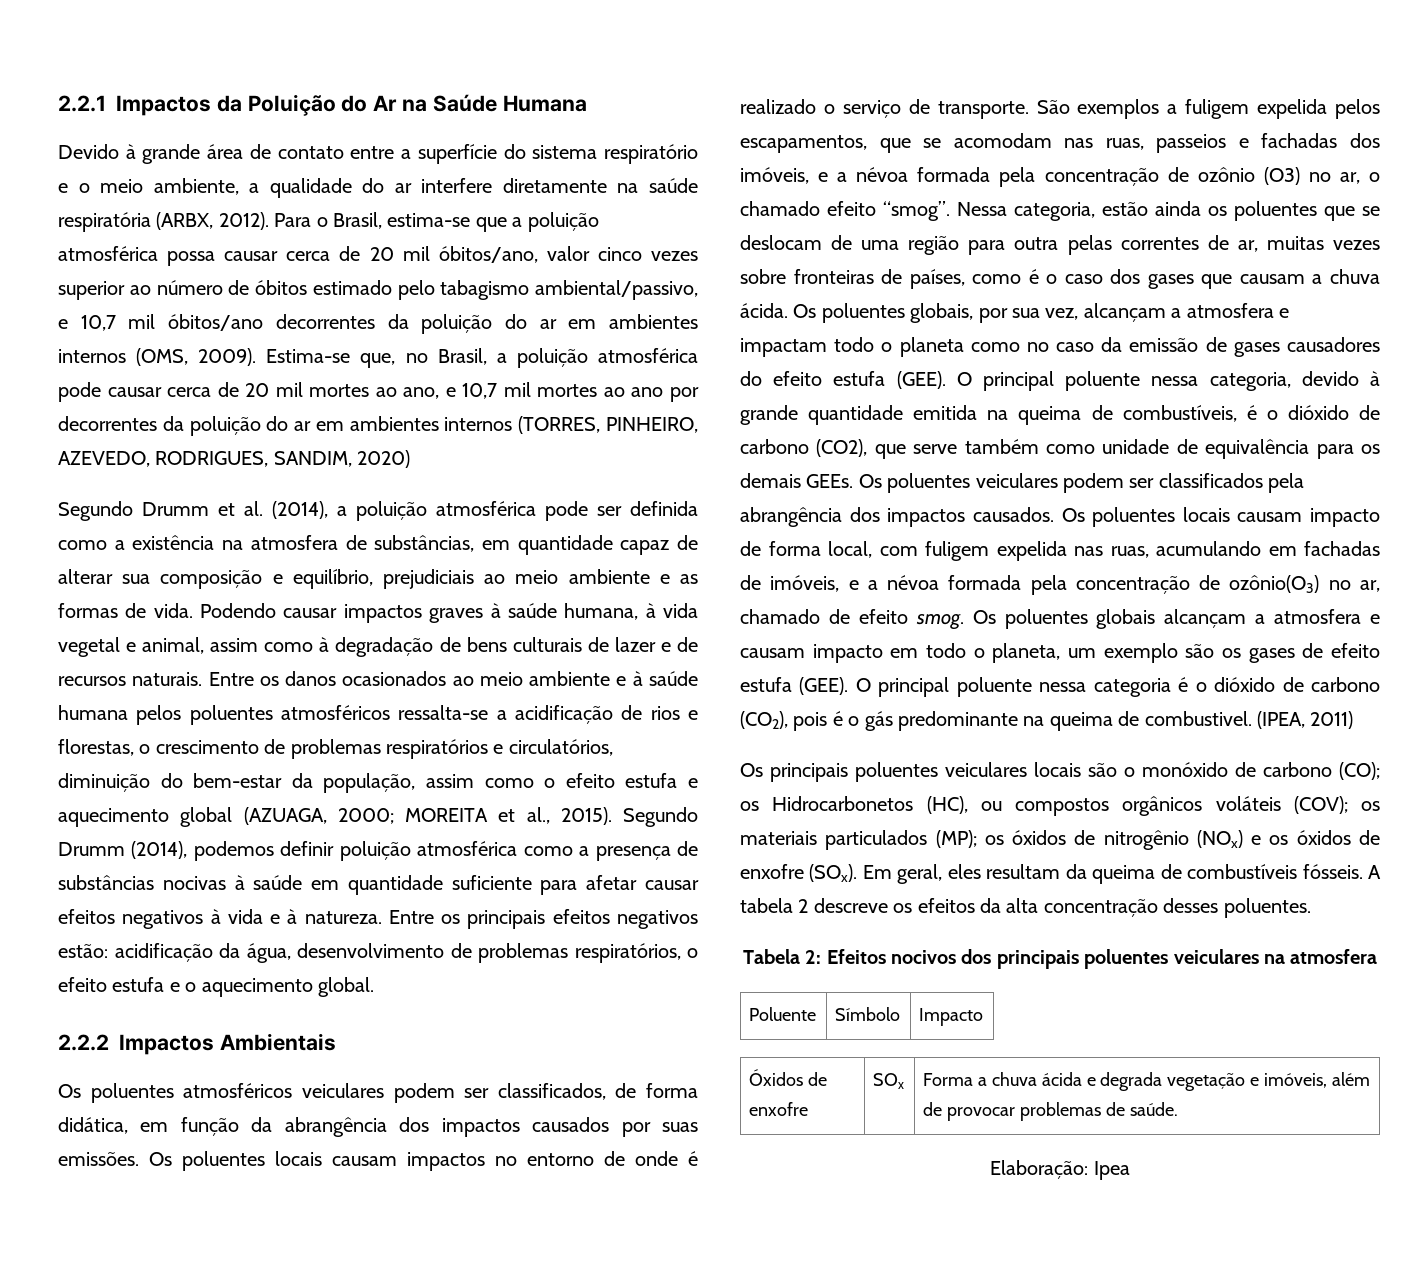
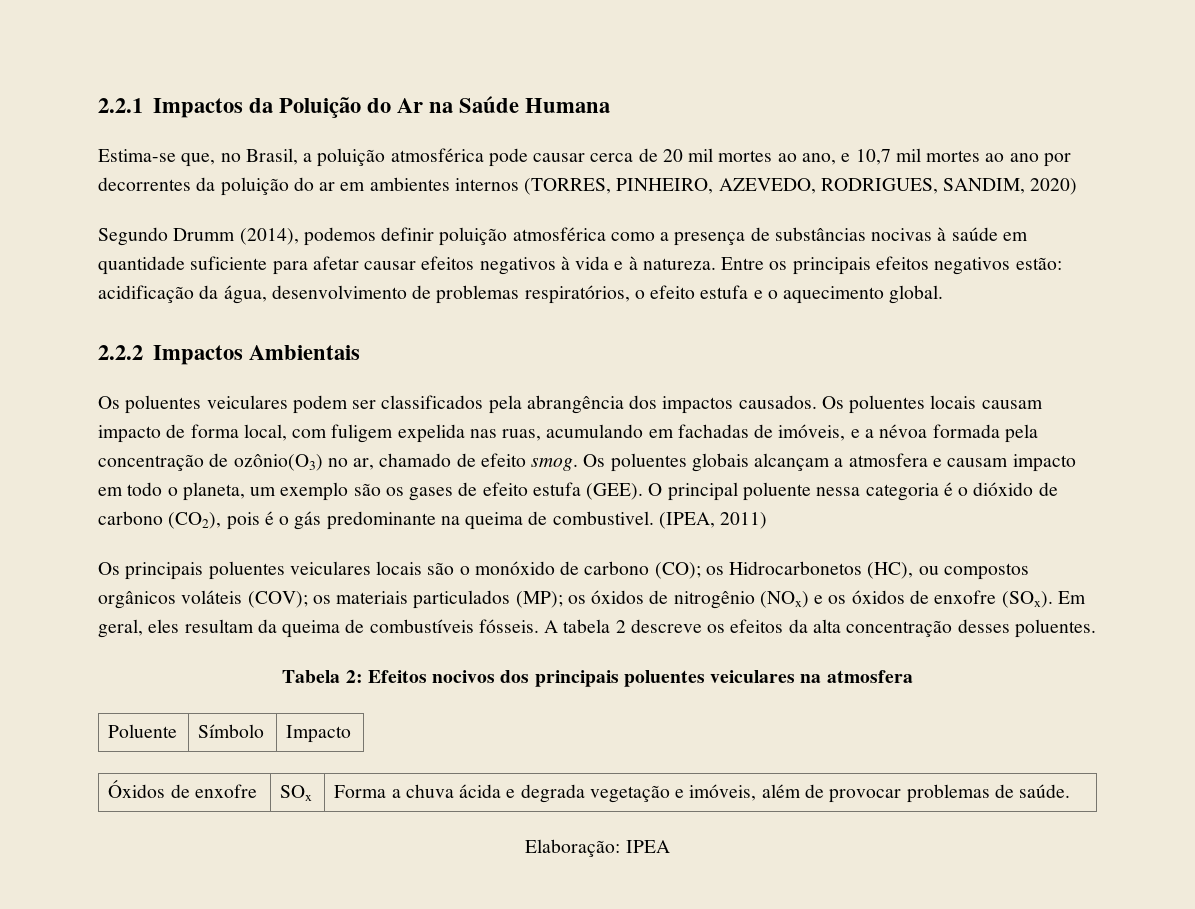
[58,144,699,164] [58,178,698,198] [58,212,599,232] [58,246,698,266] [58,280,698,300] [58,314,699,334] [58,348,257,366] Devido à grande área de contato entre a superfície do sistema respiratório e o meio ambiente, a qualidade do ar interfere diretamente na saúde respiratória (ARBX, 2012). Para o Brasil, estima-se que a poluição atmosférica possa causar cerca de 20 mil óbitos/ano, valor cinco vezes superior ao número de óbitos estimado pelo tabagismo ambiental/passivo, e 10,7 mil óbitos/ano decorrentes da poluição do ar em ambientes internos (OMS, 2009). -> (611, 105) none
[218,501,698,521] [58,535,698,555] [58,569,698,589] [58,603,699,623] [58,637,699,657] [58,671,698,686] [58,705,699,725] [58,739,613,759] [58,773,699,793] [58,807,698,827] [58,842,125,856] et al. (2014), a poluição atmosférica pode ser definida como a existência na atmosfera de substâncias, em quantidade capaz de alterar sua composição e equilíbrio, prejudiciais ao meio ambiente e as formas de vida. Podendo causar impactos graves à saúde humana, à vida vegetal e animal, assim como à degradação de bens culturais de lazer e de recursos naturais. Entre os danos ocasionados ao meio ambiente e à saúde humana pelos poluentes atmosféricos ressalta-se a acidificação de rios e florestas, o crescimento de problemas respiratórios e circulatórios, diminuição do bem-estar da população, assim como o efeito estufa e aquecimento global (AZUAGA, 2000; MOREITA et al., 2015). Segundo Drumm -> (236, 234) none
[183,1083,698,1103] [58,1117,698,1137] [58,1151,698,1171] [740,99,1380,119] [740,133,1380,153] [740,167,1380,187] [740,201,1380,221] [740,235,1381,255] [740,269,1380,289] [740,303,1289,323] [740,337,1380,357] [740,371,1380,391] [740,405,1380,425] [740,439,1380,459] [740,473,971,493] atmosféricos veiculares podem ser classificados, de forma didática, em função da abrangência dos impactos causados por suas emissões. Os poluentes locais causam impactos no entorno de onde é realizado o serviço de transporte. São exemplos a fuligem expelida pelos escapamentos, que se acomodam nas ruas, passeios e fachadas dos imóveis, e a névoa formada pela concentração de ozônio (O3) no ar, o chamado efeito “smog”. Nessa categoria, estão ainda os poluentes que se deslocam de uma região para outra pelas correntes de ar, muitas vezes sobre fronteiras de países, como é o caso dos gases que causam a chuva ácida. Os poluentes globais, por sua vez, alcançam a atmosfera e impactam todo o planeta como no caso da emissão de gases causadores do efeito estufa (GEE). O principal poluente nessa categoria, devido à grande quantidade emitida na queima de combustíveis, é o dióxido de carbono (CO2), que serve também como unidade de equivalência para os demais GEEs. Os poluentes -> (202, 404) none
[1093,1161,1130,1180] Ipea -> [625,840,670,853] IPEA

